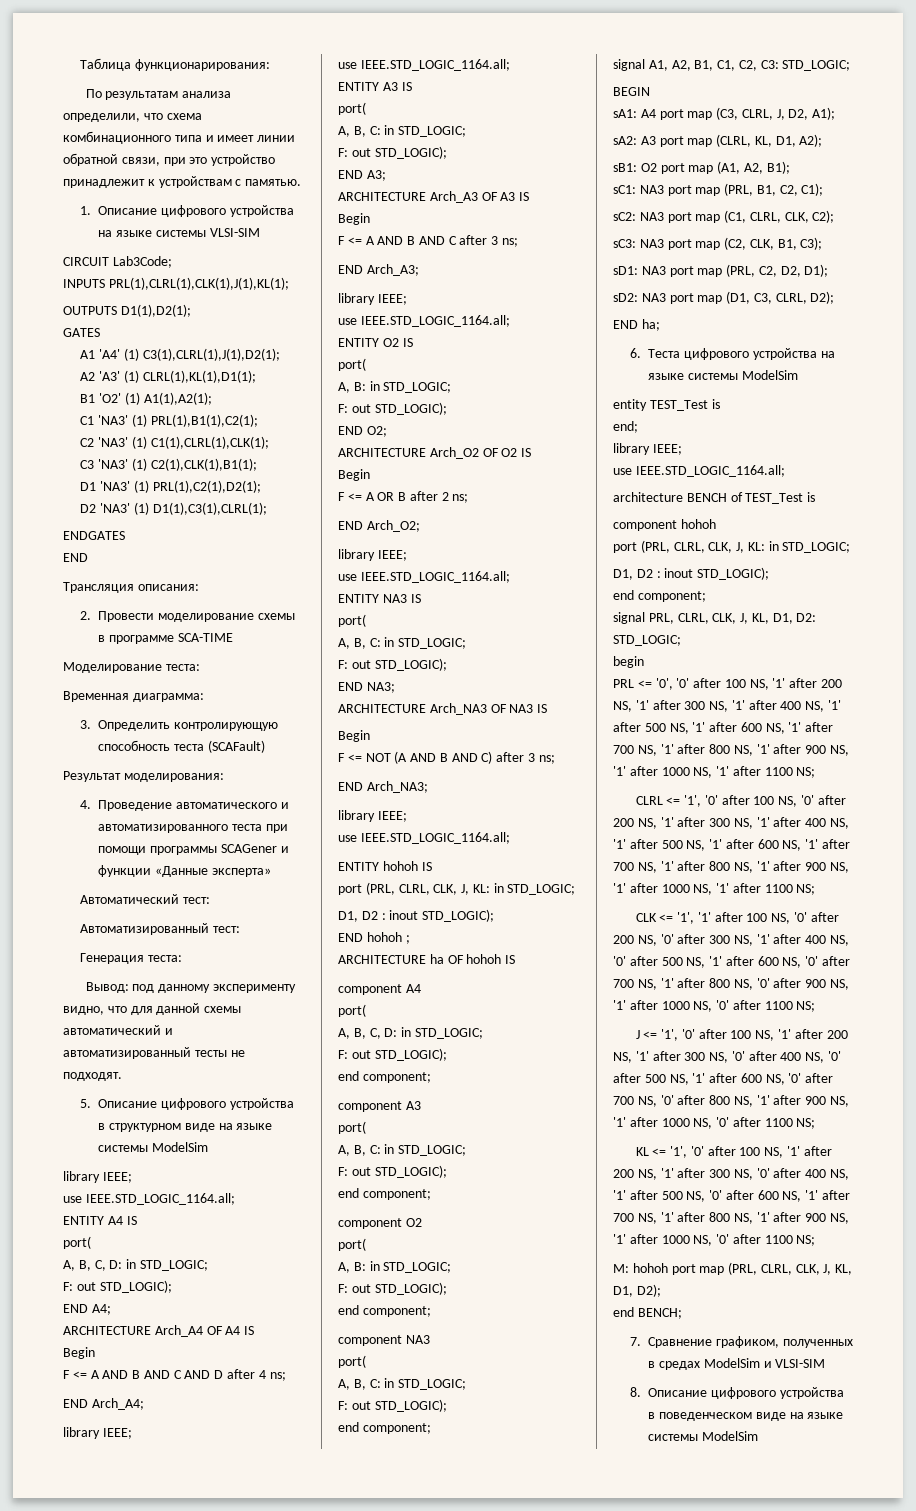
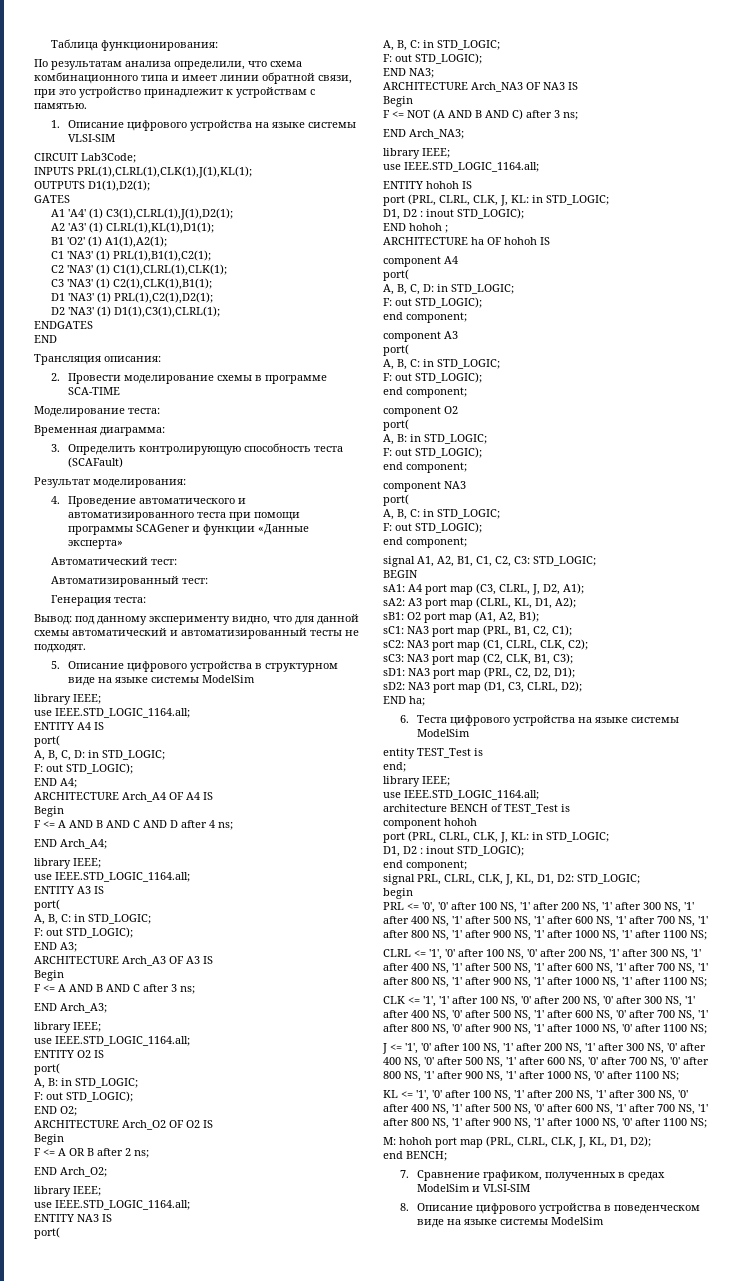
[135,59,271,71] функционарирования: -> [101,40,219,51] функционирования:

